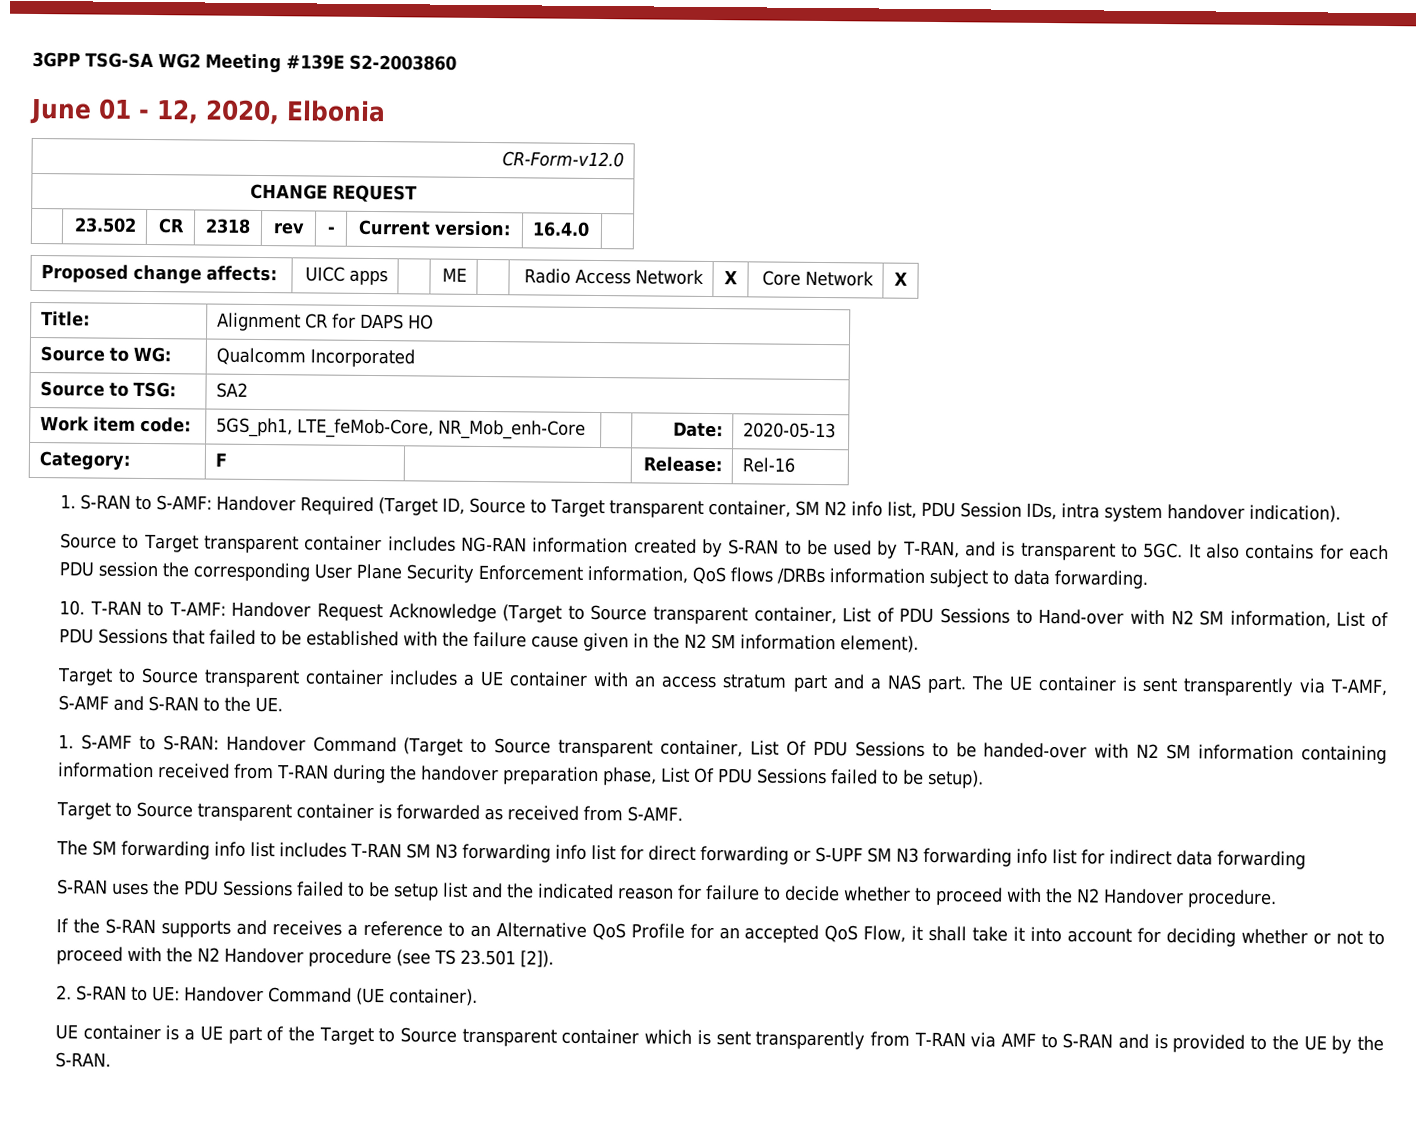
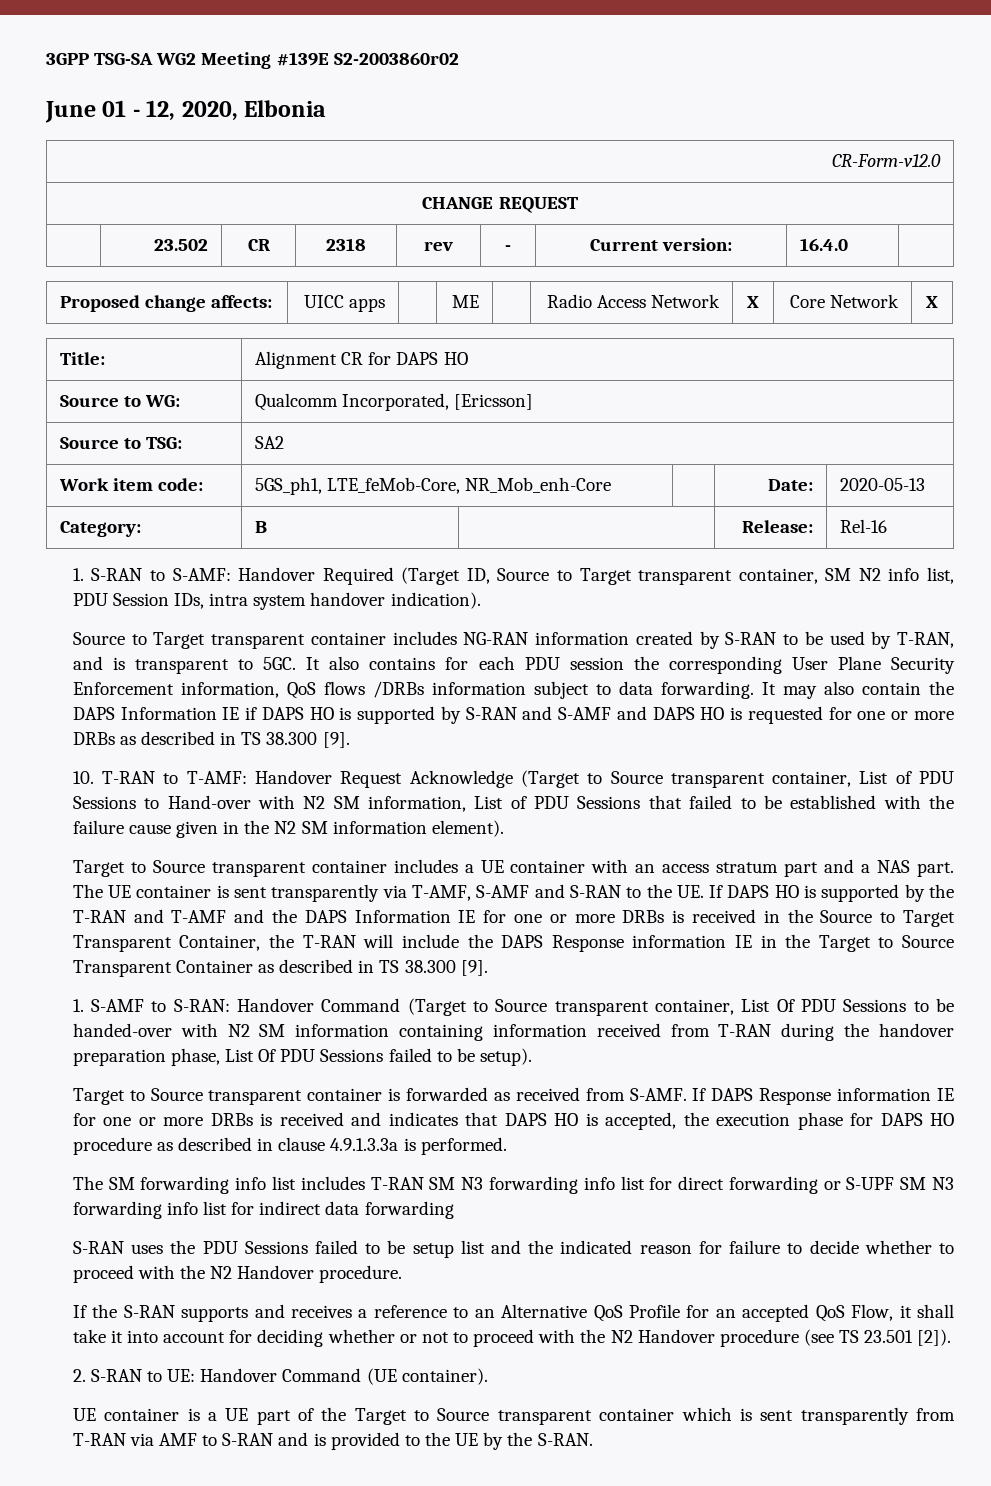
[349,54,457,71] S2-2003860 -> [333,52,459,65] S2-2003860r02
[310,348,416,368] Incorporated -> [342,393,534,411] Incorporated, [Ericsson]
[215,452,228,467] F -> [255,521,268,533] B
(1149, 579) none -> [761,681,954,699] [72,706,955,724] [72,731,350,748] It may also contain the DAPS Information IE if DAPS HO is supported by S-RAN and S-AMF and DAPS HO is requested for one or more DRBs as described in TS 38.300 [9].
(283, 704) none -> [709,884,954,902] [72,909,956,927] [72,934,955,952] [72,959,488,977] If DAPS HO is supported by the T-RAN and T-AMF and the DAPS Information IE for one or more DRBs is received in the Source to Target Transparent Container, the T-RAN will include the DAPS Response information IE in the Target to Source Transparent Container as described in TS 38.300 [9].
(683, 814) none -> [692,1088,955,1105] [72,1112,954,1130] [72,1137,507,1155] If DAPS Response information IE for one or more DRBs is received and indicates that DAPS HO is accepted, the execution phase for DAPS HO procedure as described in clause 4.9.1.3.3a is performed.

